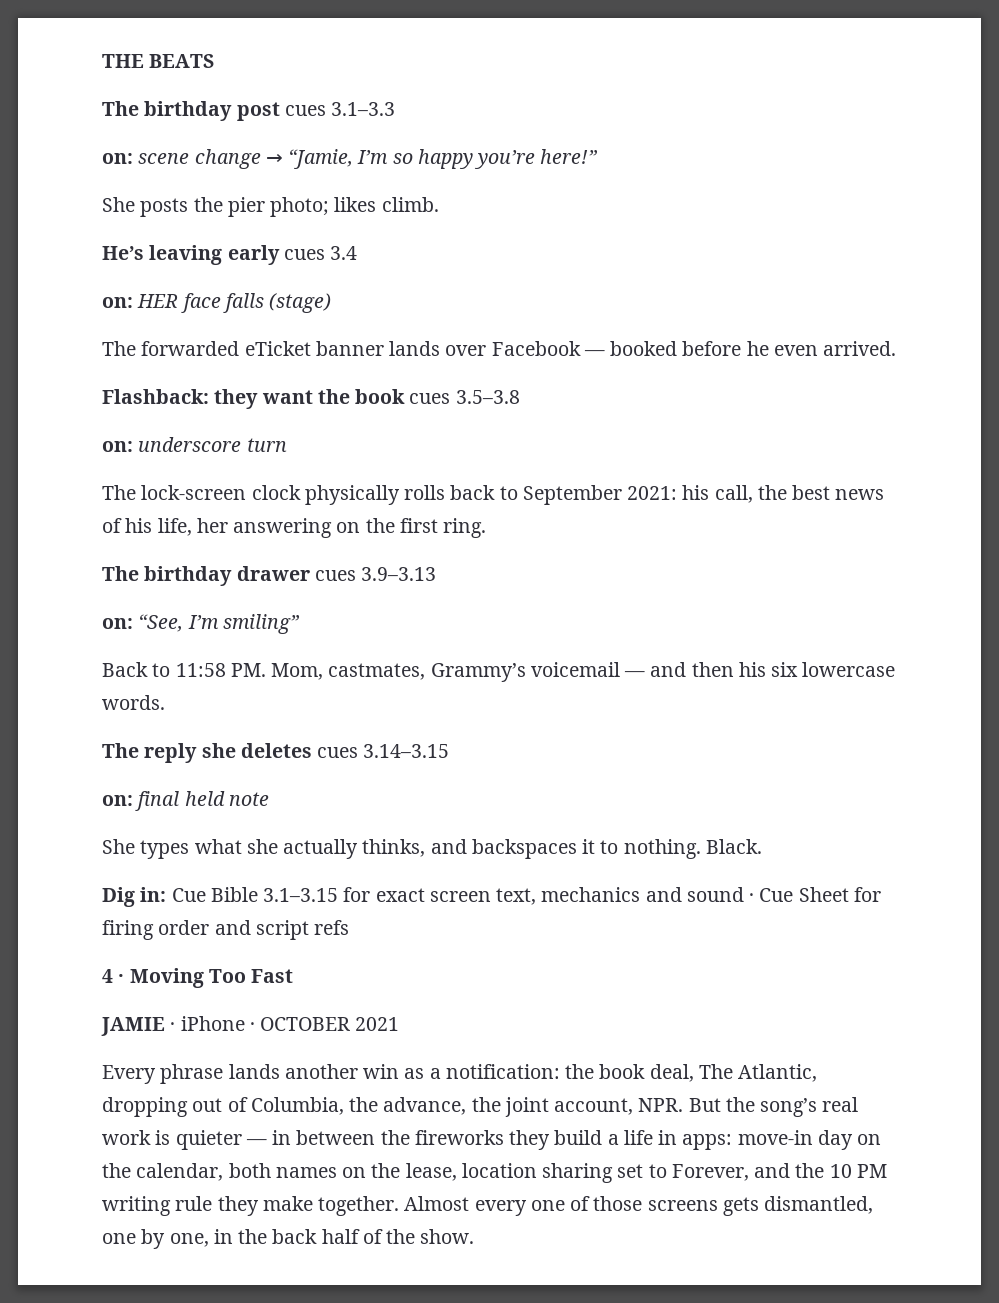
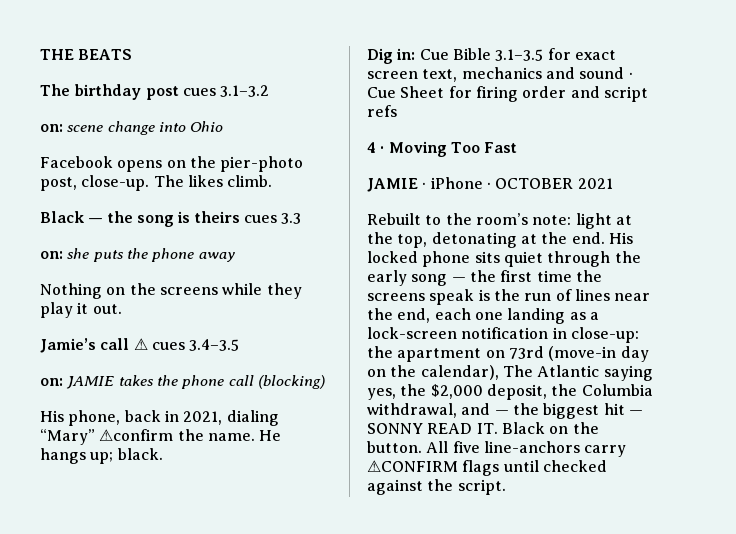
[331,102,396,116] 3.1–3.3 -> [220,85,270,97] 3.1–3.2
[265,149,599,169] [102,197,439,217] [102,245,358,265] [102,293,332,313] [102,341,897,356] [102,389,520,409] [102,437,287,452] [102,485,885,505] [102,518,487,538] [102,566,437,586] [102,614,300,634] [102,662,896,682] [102,695,165,710] [102,743,450,763] [102,791,269,811] [102,839,762,859] → “Jamie, I’m so happy you’re here!” // She posts the pier photo; likes climb. // He’s leaving early cues 3.4 // on: HER face falls (stage) // The forwarded eTicket banner lands over Facebook — booked before he even arrived. // Flashback: they want the book cues 3.5–3.8 // on: underscore turn // The lock-screen clock physically rolls back to September 2021: his call, the best news of his life, her answering on the first ring. // The birthday drawer cues 3.9–3.13 // on: “See, I’m smiling” // Back to 11:58 PM. Mom, castmates, Grammy’s voicemail — and then his six lowercase words. // The reply she deletes cues 3.14–3.15 // on: final held note // She types what she actually thinks, and backspaces it to nothing. Black. -> [158,121,224,132] [40,156,304,172] [40,175,273,191] [40,211,302,227] [40,248,235,262] [40,283,302,299] [40,302,122,318] [40,338,240,353] [40,375,325,389] [40,410,279,426] [40,429,282,445] [40,448,163,464] into Ohio // Facebook opens on the pier-photo post, close-up. The likes climb. // Black — the song is theirs cues 3.3 // on: she puts the phone away // Nothing on the screens while they play it out. // Jamie’s call ⚠ cues 3.4–3.5 // on: JAMIE takes the phone call (blocking) // His phone, back in 2021, dialing “Mary” ⚠confirm the name. He hangs up; black.
[263,888,339,902] 3.1–3.15 -> [495,49,544,61] 3.1–3.5
[102,1064,818,1084] [102,1097,859,1117] [102,1130,882,1150] [102,1163,887,1183] [102,1196,874,1216] [102,1229,475,1249] Every phrase lands another win as a notification: the book deal, The Atlantic, dropping out of Columbia, the advance, the joint account, NPR. But the song’s real work is quieter — in between the fireworks they build a life in apps: move-in day on the calendar, both names on the lease, location sharing set to Forever, and the 10 PM writing rule they make together. Almost every one of those screens gets dismantled, one by one, in the back half of the show. -> [367,213,632,229] [367,232,633,248] [367,251,641,267] [367,270,602,286] [367,289,651,305] [367,308,599,324] [367,327,639,343] [367,346,649,362] [367,365,653,381] [367,384,653,400] [367,403,643,419] [367,422,599,434] [367,441,627,457] [367,460,607,476] [367,479,506,495] Rebuilt to the room’s note: light at the top, detonating at the end. His locked phone sits quiet through the early song — the first time the screens speak is the run of lines near the end, each one landing as a lock-screen notification in close-up: the apartment on 73rd (move-in day on the calendar), The Atlantic saying yes, the $2,000 deposit, the Columbia withdrawal, and — the biggest hit — SONNY READ IT. Black on the button. All five line-anchors carry ⚠CONFIRM flags until checked against the script.

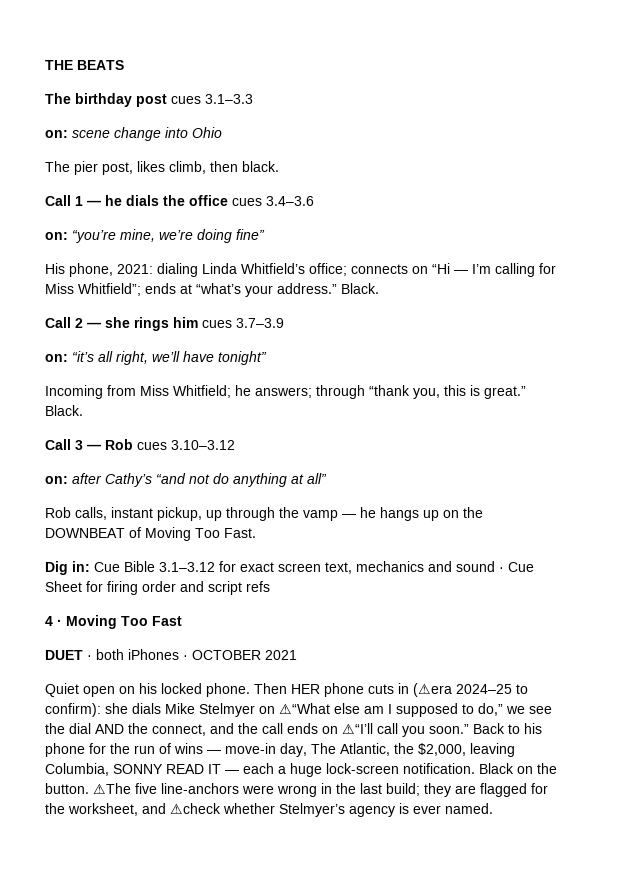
[220,85,270,97] 3.1–3.2 -> [205,94,253,104] 3.1–3.3
[40,156,304,172] [40,175,273,191] [40,211,302,227] [40,248,235,262] [40,283,302,299] [40,302,122,318] [40,338,240,353] [40,375,325,389] [40,410,279,426] [40,429,282,445] [40,448,163,464] Facebook opens on the pier-photo post, close-up. The likes climb. // Black — the song is theirs cues 3.3 // on: she puts the phone away // Nothing on the screens while they play it out. // Jamie’s call ⚠ cues 3.4–3.5 // on: JAMIE takes the phone call (blocking) // His phone, back in 2021, dialing “Mary” ⚠confirm the name. He hangs up; black. -> [45,161,279,175] [45,195,314,206] [45,229,265,243] [45,263,556,277] [45,283,379,297] [45,317,284,331] [45,351,267,365] [45,385,526,399] [45,405,83,416] [45,439,235,450] [45,473,327,487] [45,507,483,521] [45,527,256,541] The pier post, likes climb, then black. // Call 1 — he dials the office cues 3.4–3.6 // on: “you’re mine, we’re doing fine” // His phone, 2021: dialing Linda Whitfield’s office; connects on “Hi — I’m calling for Miss Whitfield”; ends at “what’s your address.” Black. // Call 2 — she rings him cues 3.7–3.9 // on: “it’s all right, we’ll have tonight” // Incoming from Miss Whitfield; he answers; through “thank you, this is great.” Black. // Call 3 — Rob cues 3.10–3.12 // on: after Cathy’s “and not do anything at all” // Rob calls, instant pickup, up through the vamp — he hangs up on the DOWNBEAT of Moving Too Fast.
[495,49,544,61] 3.1–3.5 -> [159,562,215,572] 3.1–3.12
[367,177,483,192] JAMIE · iPhone -> [45,649,179,660] DUET · both iPhones
[367,213,632,229] [367,232,633,248] [367,251,641,267] [367,270,602,286] [367,289,651,305] [367,308,599,324] [367,327,639,343] [367,346,649,362] [367,365,653,381] [367,384,653,400] [367,403,643,419] [367,423,498,434] Rebuilt to the room’s note: light at the top, detonating at the end. His locked phone sits quiet through the early song — the first time the screens speak is the run of lines near the end, each one landing as a lock-screen notification in close-up: the apartment on 73rd (move-in day on the calendar), The Atlantic saying yes, the $2,000 deposit, the Columbia withdrawal, and — the biggest hit — SONNY READ IT. -> [45,683,528,697] [45,703,552,717] [45,723,542,737] [45,743,515,757] [45,763,475,777] Quiet open on his locked phone. Then HER phone cuts in (⚠era 2024–25 to confirm): she dials Mike Stelmyer on ⚠“What else am I supposed to do,” we see the dial AND the connect, and the call ends on ⚠“I’ll call you soon.” Back to his phone for the run of wins — move-in day, The Atlantic, the $2,000, leaving Columbia, SONNY READ IT — each a huge lock-screen notification.
[426,441,449,453] All -> [93,783,131,794] ⚠The
[584,445,627,457] [367,460,607,476] [367,479,506,495] carry ⚠CONFIRM flags until checked against the script. -> [242,783,548,797] [45,803,493,817] were wrong in the last build; they are flagged for the worksheet, and ⚠check whether Stelmyer’s agency is ever named.

